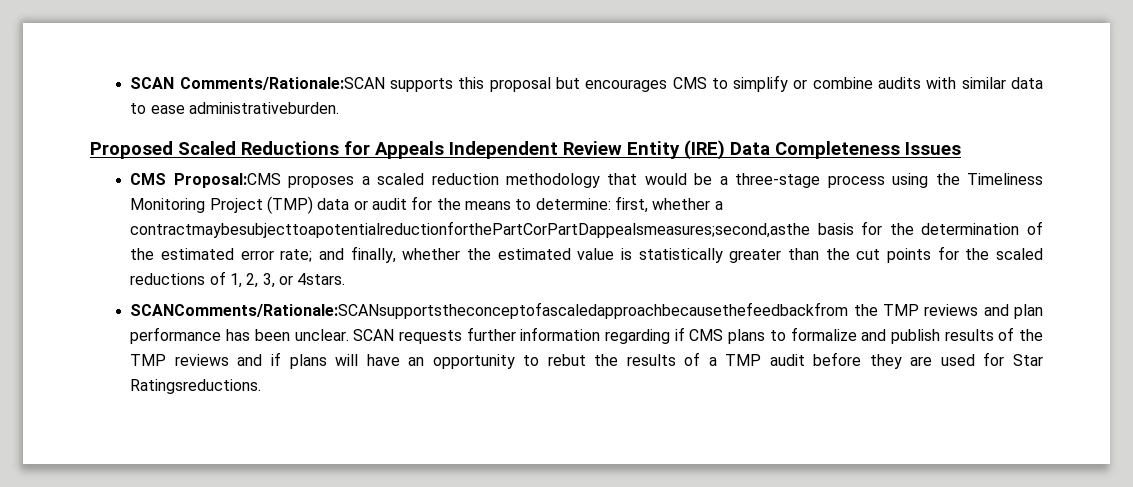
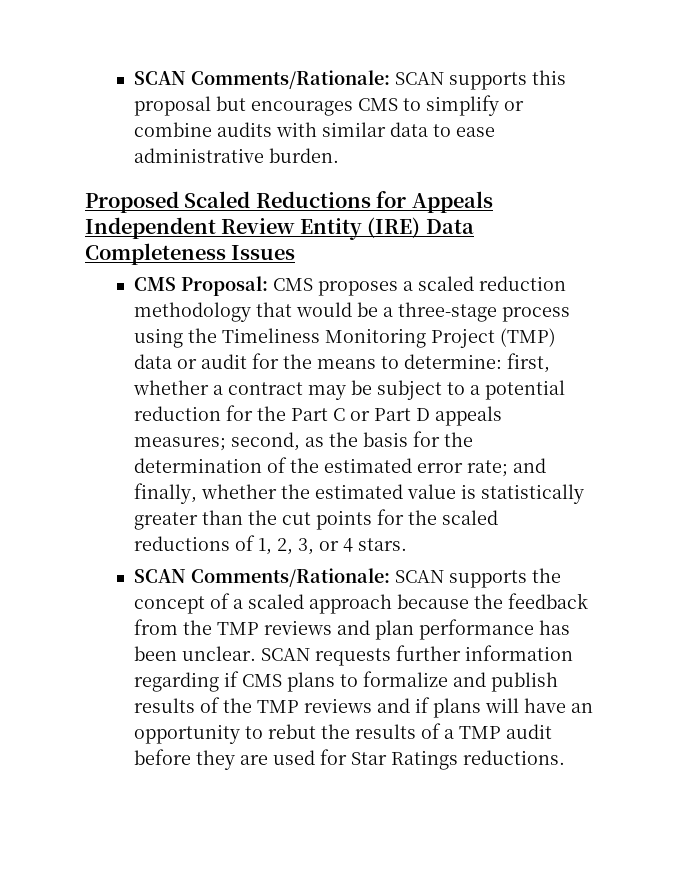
[130,77,385,90] SCAN Comments/Rationale:SCAN -> [133,70,444,89] SCAN Comments/Rationale: SCAN
[189,102,340,114] administrativeburden. -> [133,148,339,163] administrative burden.
[173,173,281,188] Proposal:CMS -> [180,276,313,296] Proposal: CMS
[130,221,811,238] contractmaybesubjecttoapotentialreductionforthePartCorPartDappealsmeasures;second,asthe -> [227,380,565,400] [133,405,502,426] [133,432,358,451] contract may be subject to a potential reduction for the Part C or Part D appeals measures; second, as the
[297,273,346,285] [130,302,849,319] 4stars. // SCANComments/Rationale:SCANsupportstheconceptofascaledapproachbecausethefeedbackfrom -> [342,538,407,552] [133,568,561,588] [133,593,588,614] [133,619,178,635] 4 stars. // SCAN Comments/Rationale: SCAN supports the concept of a scaled approach because the feedback from
[130,379,262,394] Ratingsreductions. -> [390,750,565,770] Ratings reductions.

